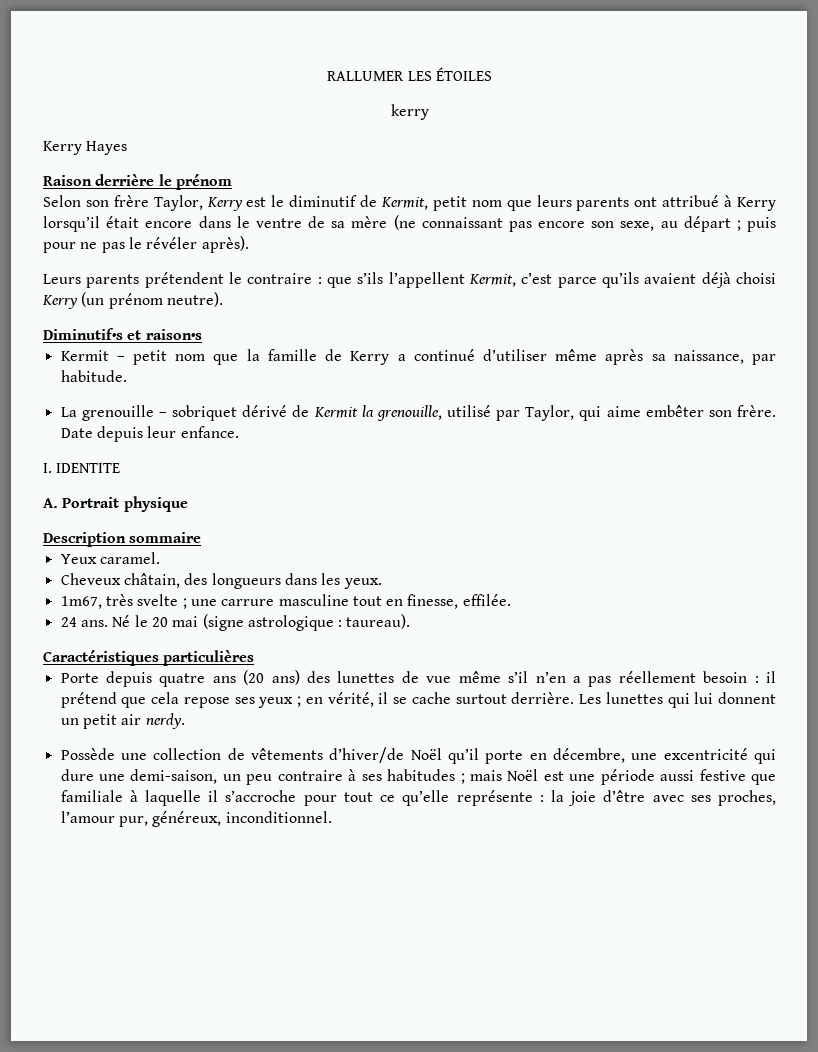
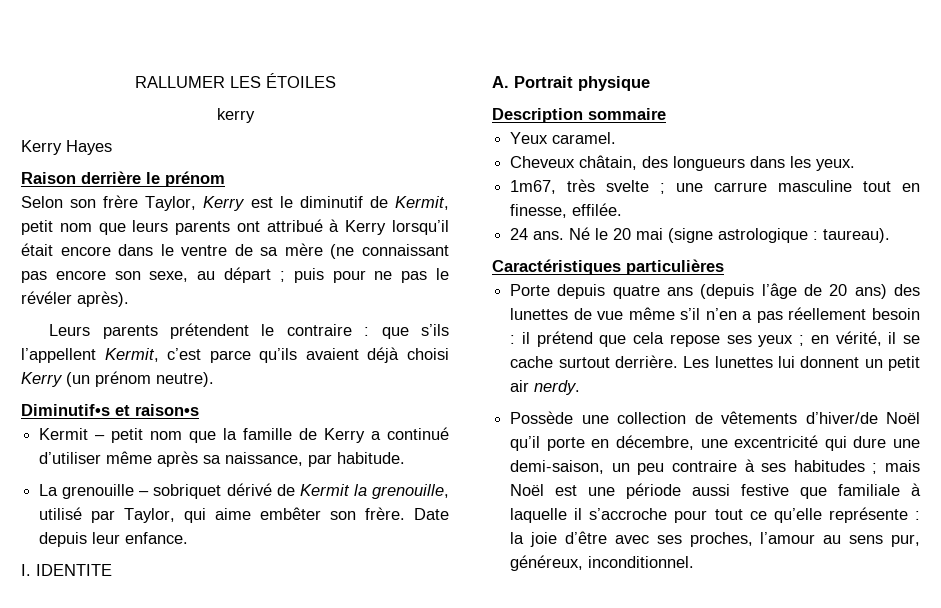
[243,670,265,685] (20 -> [700,283,848,299] (depuis l’âge de 20
[667,693,690,708] qui -> (773, 362) none
(115, 817) none -> [823,535,884,544] au sens

